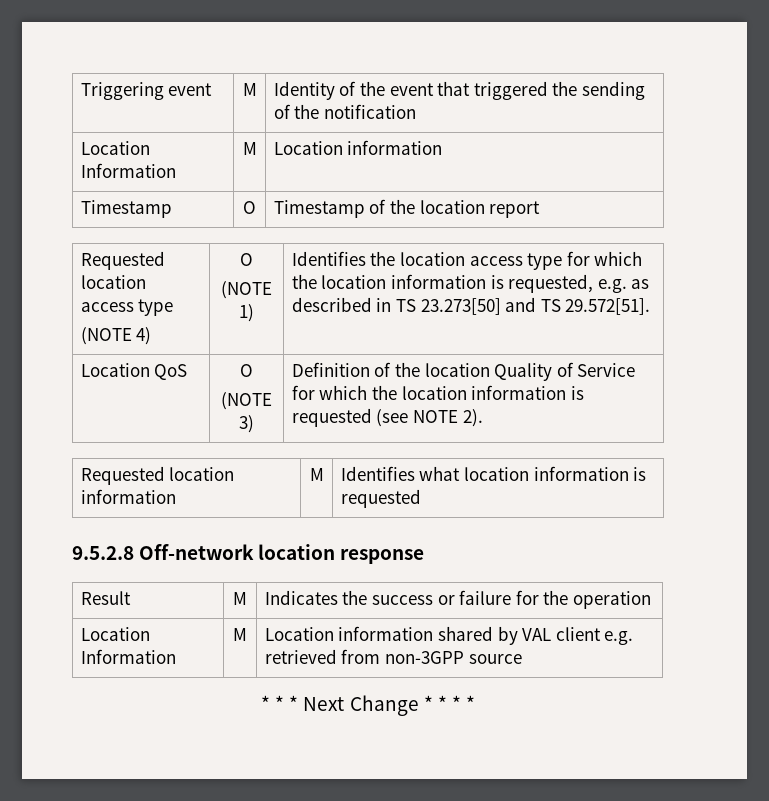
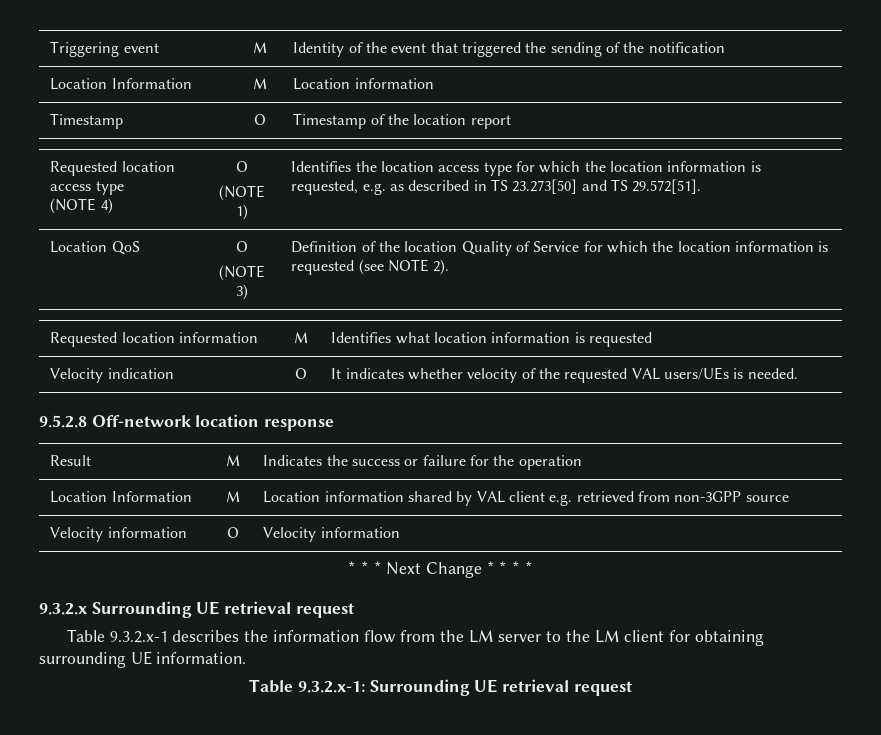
(421, 498) none -> [50,368,174,383] [295,368,307,379] [331,367,798,383] // Velocity indication | O | It indicates whether velocity of the requested VAL users/UEs is needed.
(522, 659) none -> [50,527,187,542] [227,527,239,538] [263,527,400,542] // Velocity information | O | Velocity information
(476, 703) none -> [39,601,354,618] [66,629,764,646] [39,651,247,668] [249,679,632,696] // 9.3.2.x Surrounding UE retrieval request // Table 9.3.2.x-1 describes the information flow from the LM server to the LM client for obtaining surrounding UE information. // Table 9.3.2.x-1: Surrounding UE retrieval request

